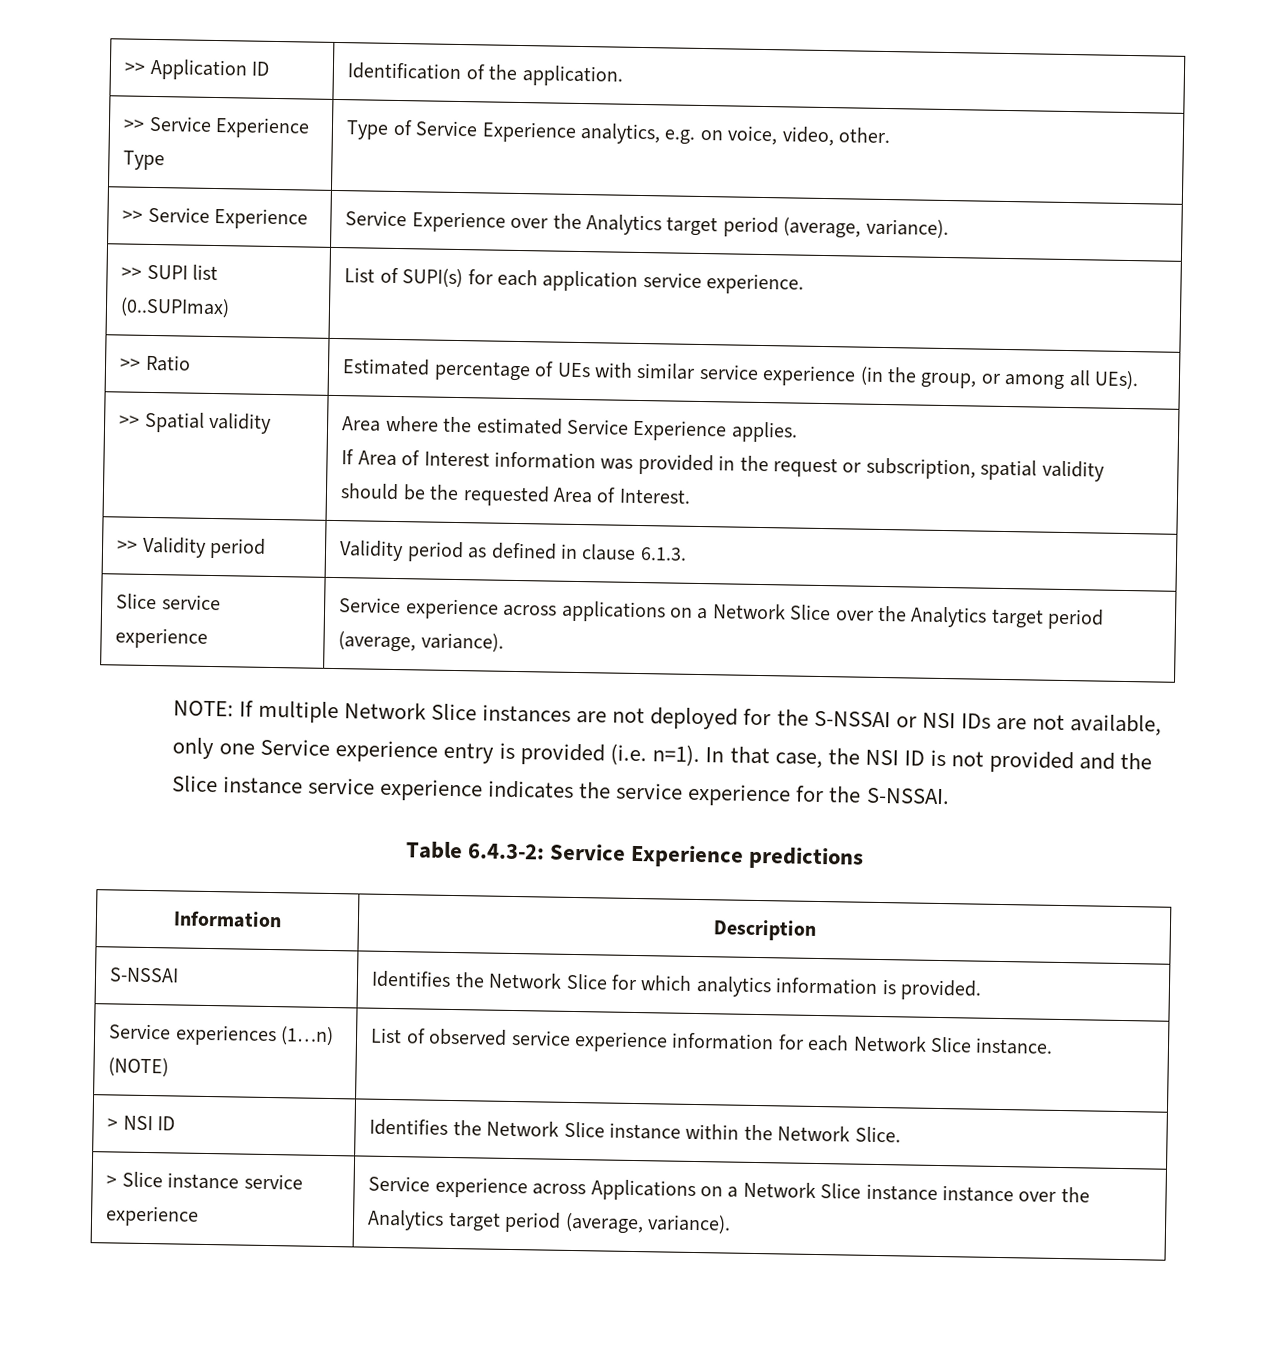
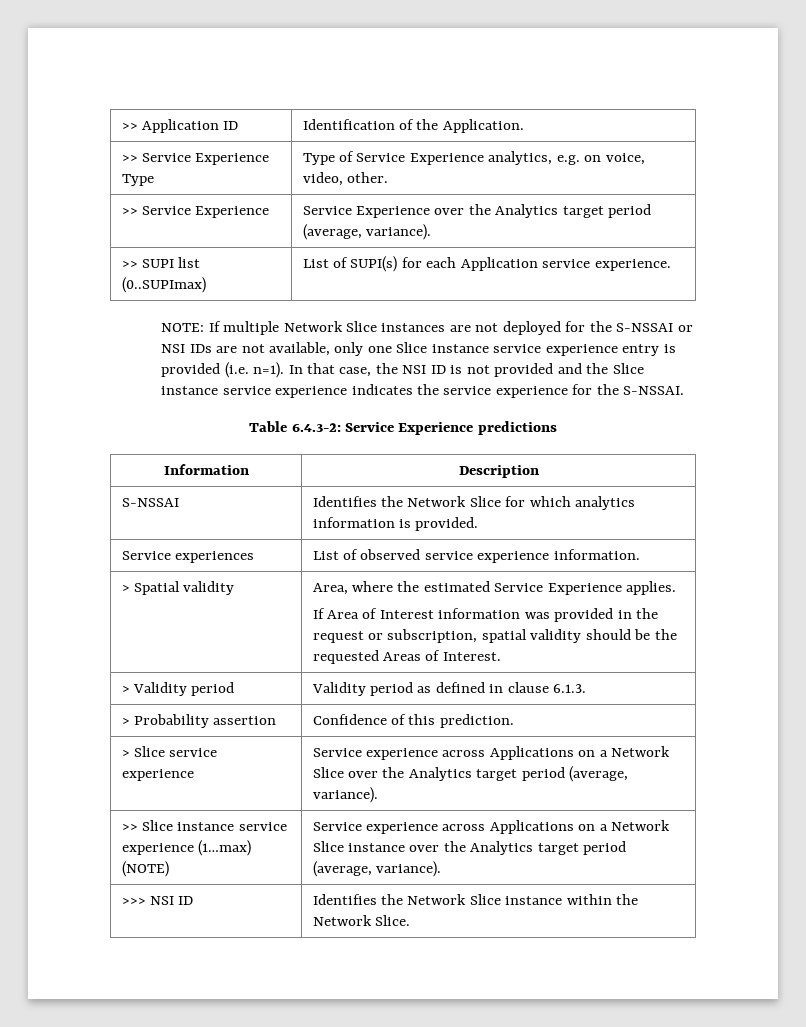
[521,65,624,87] application. -> [442,119,524,133] Application.
[542,270,639,292] application -> [460,257,538,271] Application
[119,354,191,372] [342,358,1139,391] [119,411,273,434] [341,415,798,443] [341,449,1105,482] [340,483,691,507] [116,536,267,559] [339,540,687,563] [116,593,221,611] [115,627,209,649] [339,597,1105,630] [338,631,504,653] // >> Ratio | Estimated percentage of UEs with similar service experience (in the group, or among all UEs). // >> Spatial validity | Area where the estimated Service Experience applies. // If Area of Interest information was provided in the request or subscription, spatial validity should be the requested Area of Interest. // >> Validity period | Validity period as defined in clause 6.1.3. // Slice service experience | Service experience across applications on a Network Slice over the Analytics target period (average, variance). -> (671, 265) none
[259,738,330,756] Service -> [396,342,542,353] Slice instance service
[280,1026,335,1047] [108,1057,170,1078] (1…n) (NOTE) -> (254, 557) none
[671,1032,1054,1055] [107,1118,119,1130] information for each Network Slice instance. // > -> [553,549,640,560] [121,581,235,595] [312,581,677,595] [312,608,659,622] [312,629,677,643] [312,650,501,664] [121,682,235,696] [311,682,587,696] [121,714,277,728] [312,714,514,728] [121,746,218,757] [121,769,194,781] [312,746,671,760] [312,766,629,782] [312,787,378,803] [121,820,287,831] [121,840,251,856] [121,861,169,877] [312,820,671,834] [312,841,627,855] [312,861,441,877] [121,897,146,905] information. // > Spatial validity | Area, where the estimated Service Experience applies. // If Area of Interest information was provided in the request or subscription, spatial validity should be the requested Areas of Interest. // > Validity period | Validity period as defined in clause 6.1.3. // > Probability assertion | Confidence of this prediction. // > Slice service experience | Service experience across Applications on a Network Slice over the Analytics target period (average, variance). // >> Slice instance service experience (1…max) (NOTE) | Service experience across Applications on a Network Slice instance over the Analytics target period (average, variance). // >>>
[106,1171,303,1190] [105,1205,200,1227] [368,1175,1090,1203] [367,1209,731,1235] // > Slice instance service experience | Service experience across Applications on a Network Slice instance instance over the Analytics target period (average, variance). -> (410, 920) none

